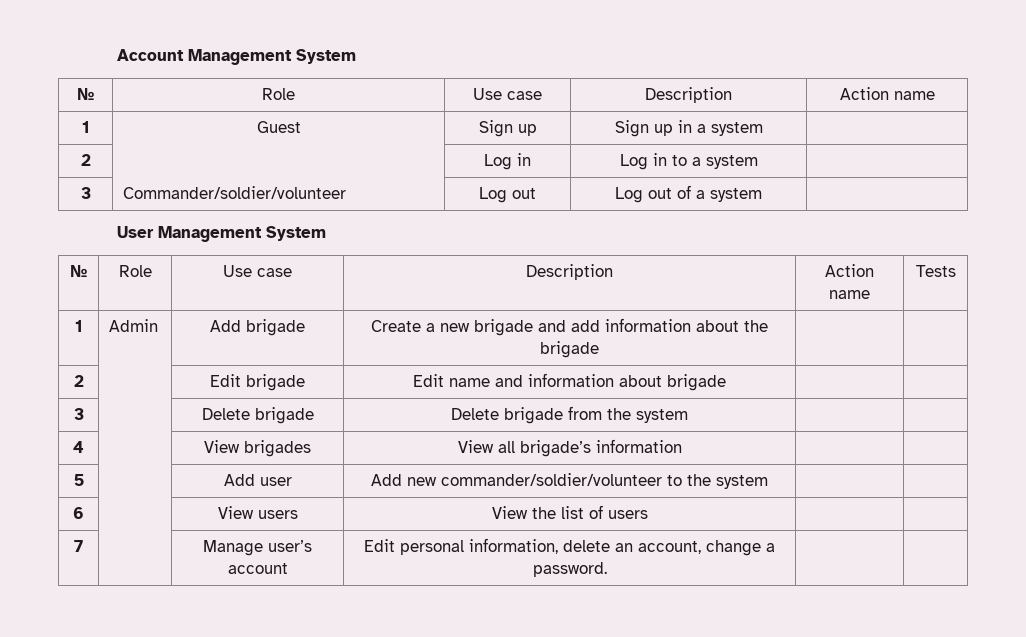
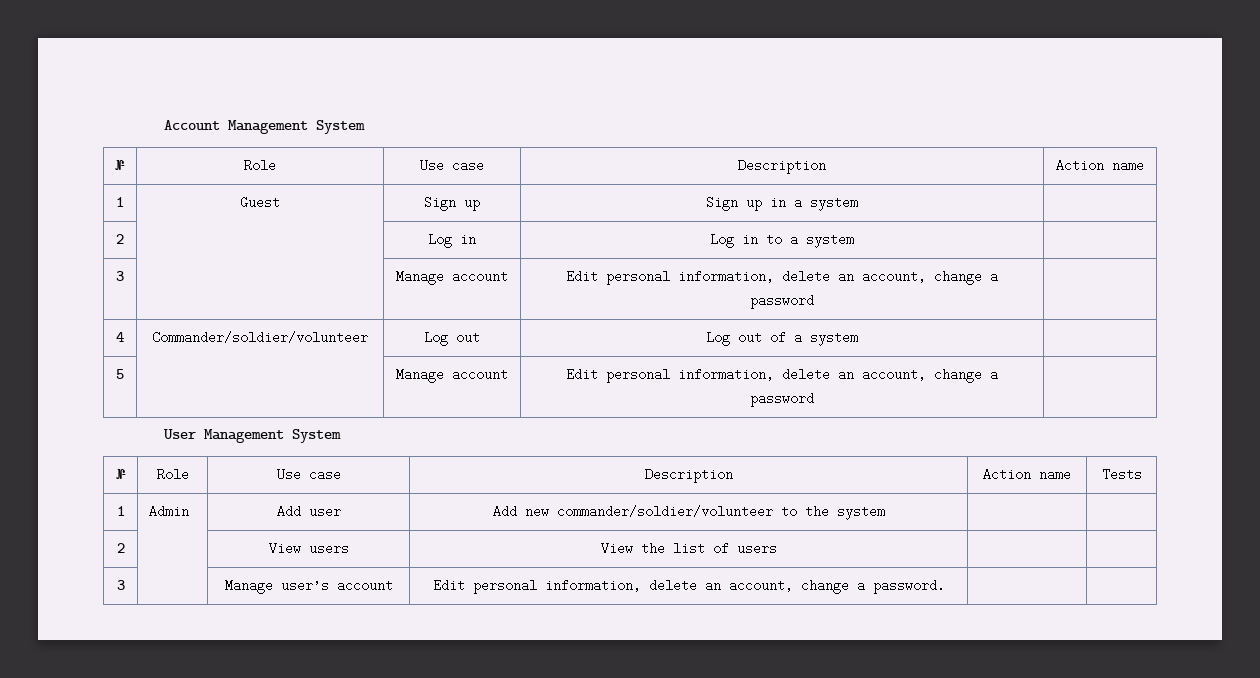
(91, 193) none -> [396,270,508,285] [566,270,998,285] [750,294,814,309] [116,332,124,342] | Manage account | Edit personal information, delete an account, change a password | // 4 |
(762, 195) none -> [116,369,124,379] [396,368,508,383] [566,368,998,383] [750,392,814,407] // 5 | | Manage account | Edit personal information, delete an account, change a password |
[210,319,305,336] [371,318,768,336] [540,341,599,358] [73,375,84,387] [210,374,305,391] [413,373,726,391] [73,408,84,420] [201,407,314,424] [451,406,688,424] [73,441,84,453] [204,440,311,457] [457,439,682,457] [73,474,84,486] | Add brigade | Create a new brigade and add information about the brigade | | // 2 | | Edit brigade | Edit name and information about brigade | | // 3 | | Delete brigade | Delete brigade from the system | | // 4 | | View brigades | View all brigade’s information | | // 5 | -> (189, 511) none
[73,507,84,519] 6 -> [116,543,125,553] 2
[74,540,83,552] 7 -> [116,580,125,590] 3

